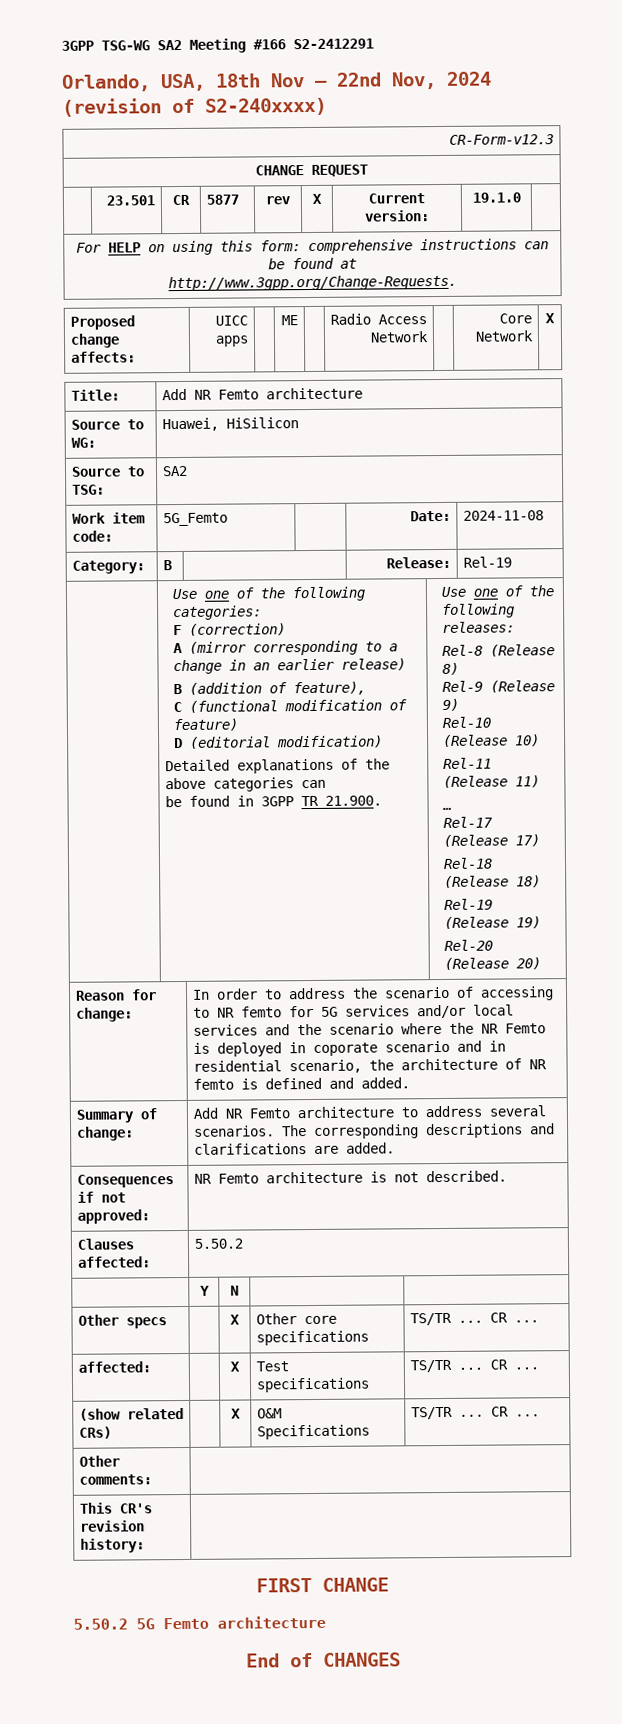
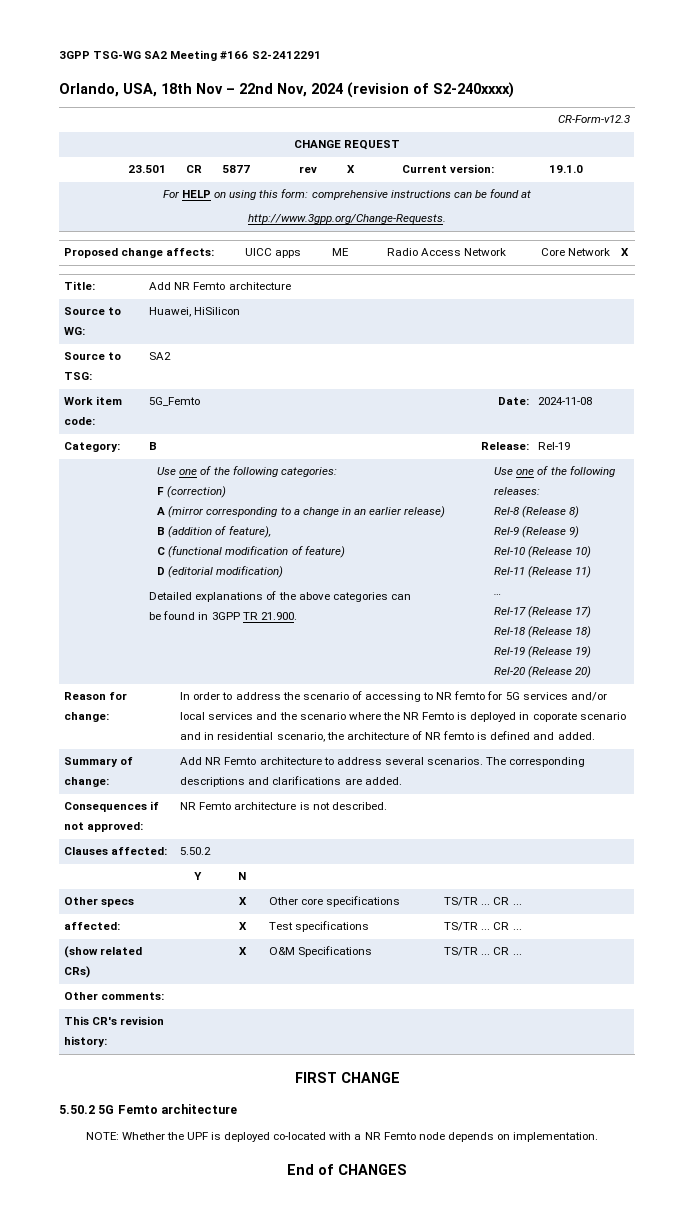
(326, 1622) none -> [85,1132,599,1142] // NOTE: Whether the UPF is deployed co-located with a NR Femto node depends on implementation.

